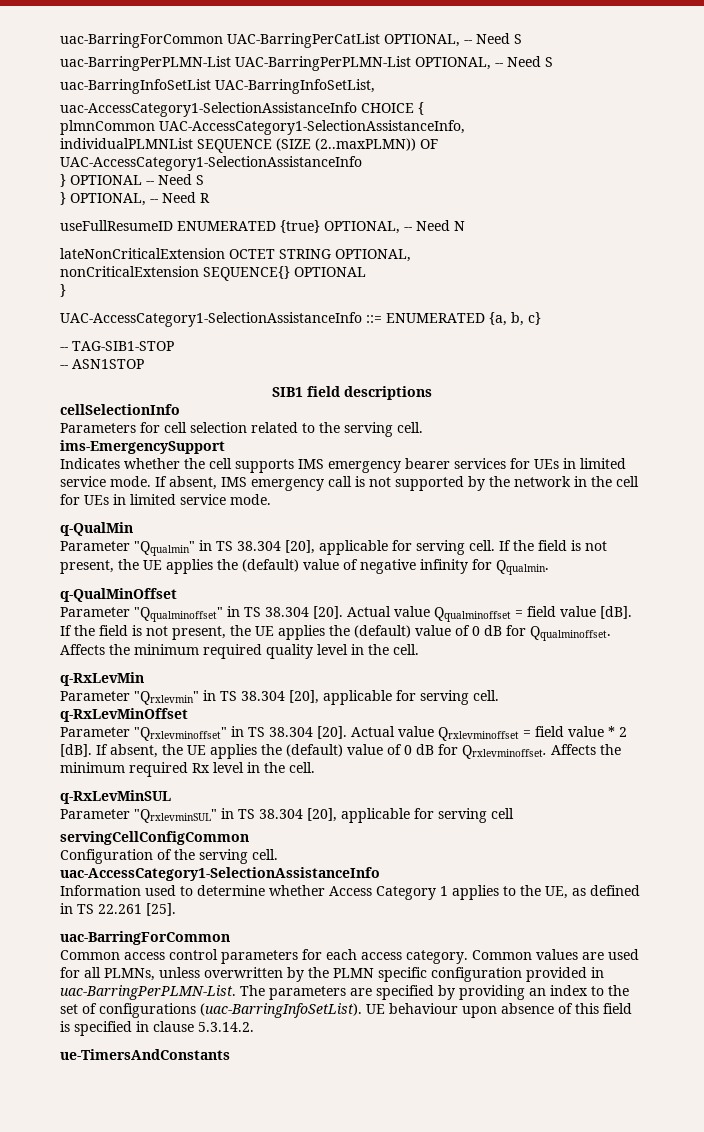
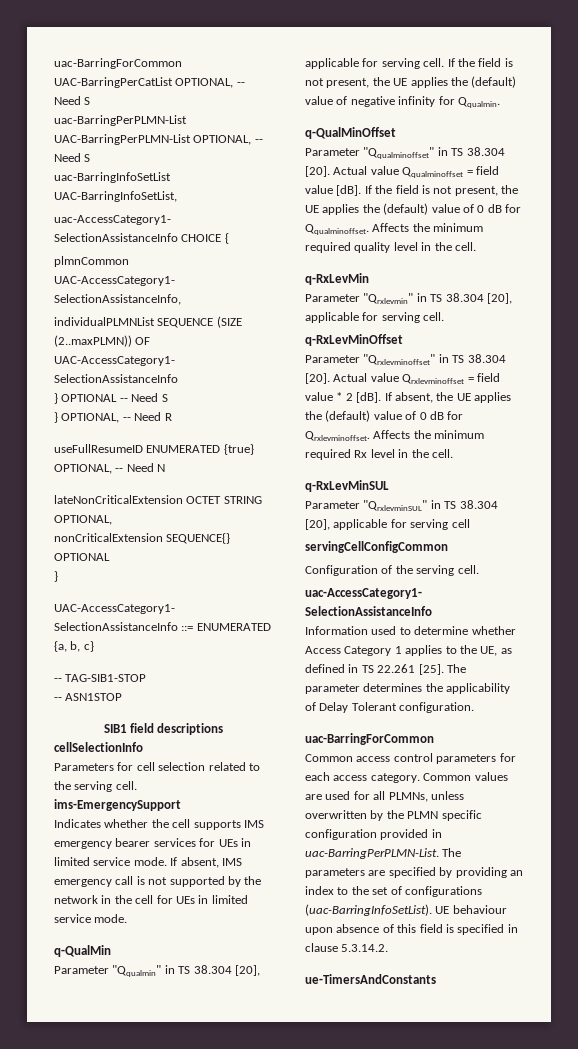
(176, 909) none -> [446,664,466,673] [305,683,511,694] [305,702,475,713] The parameter determines the applicability of Delay Tolerant configuration.

